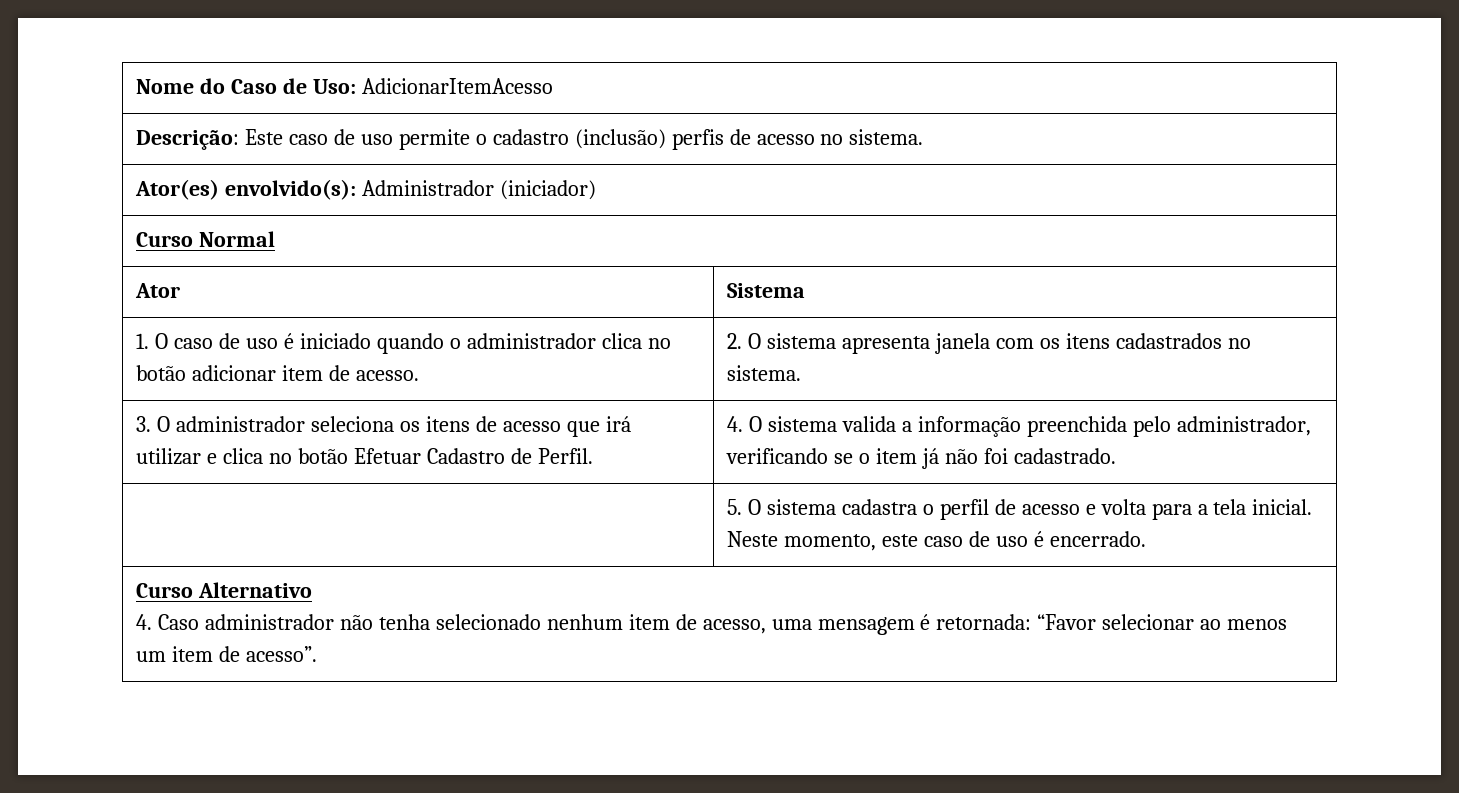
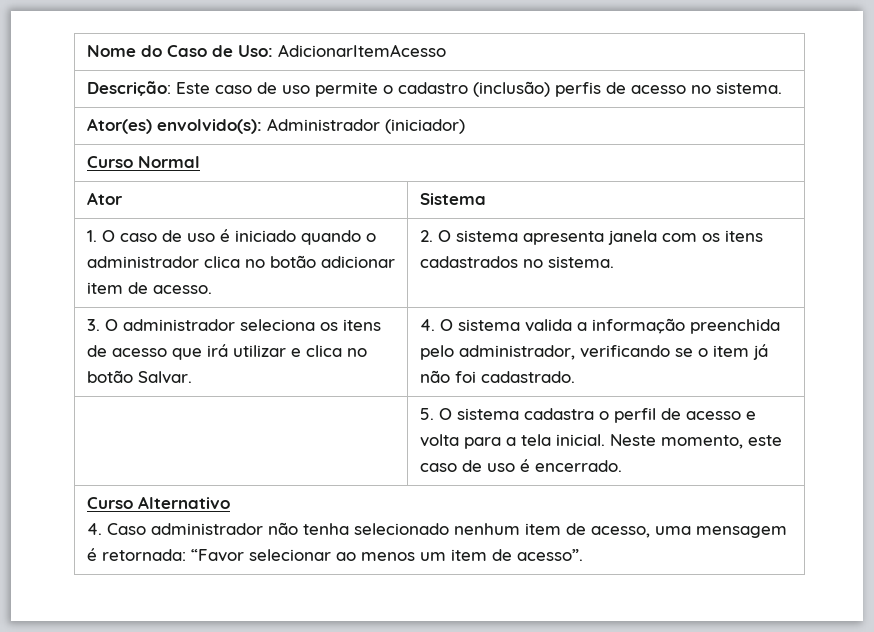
[353,448,593,464] Efetuar Cadastro de Perfil. -> [137,371,192,384] Salvar.

